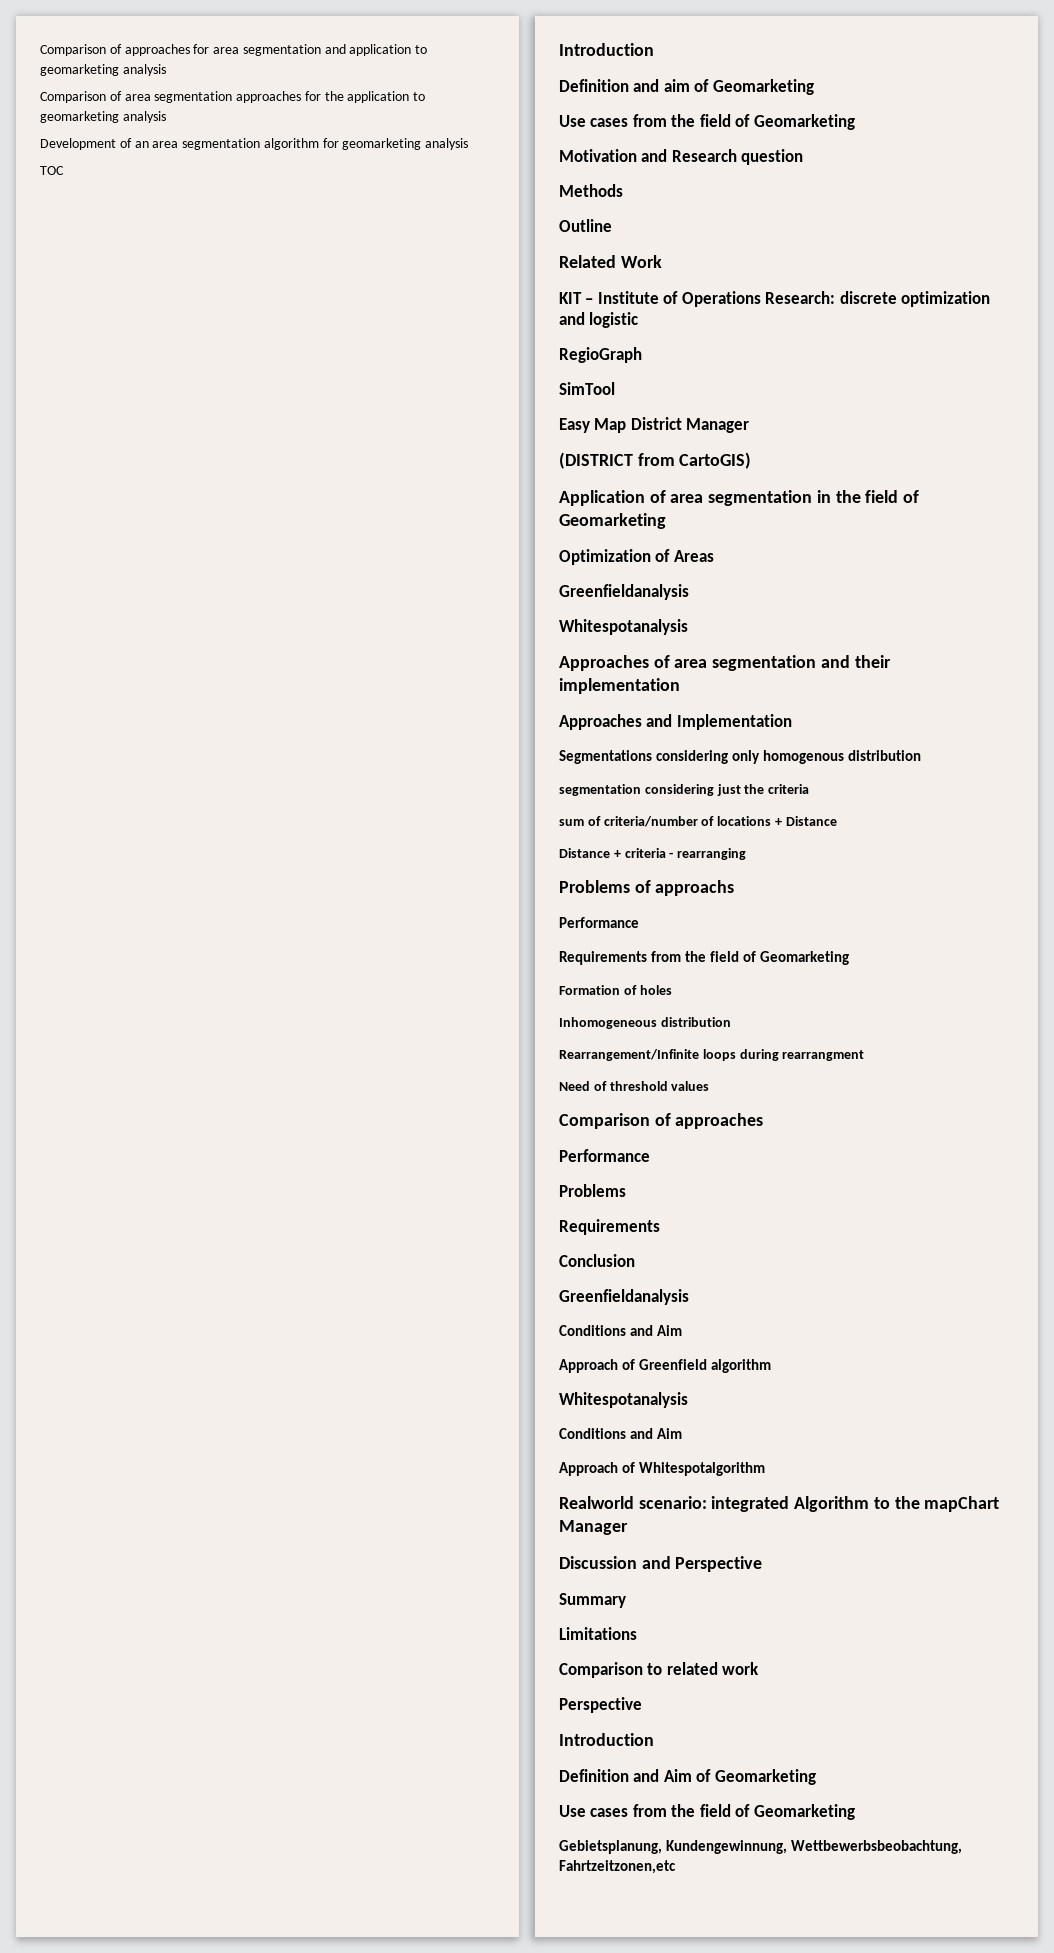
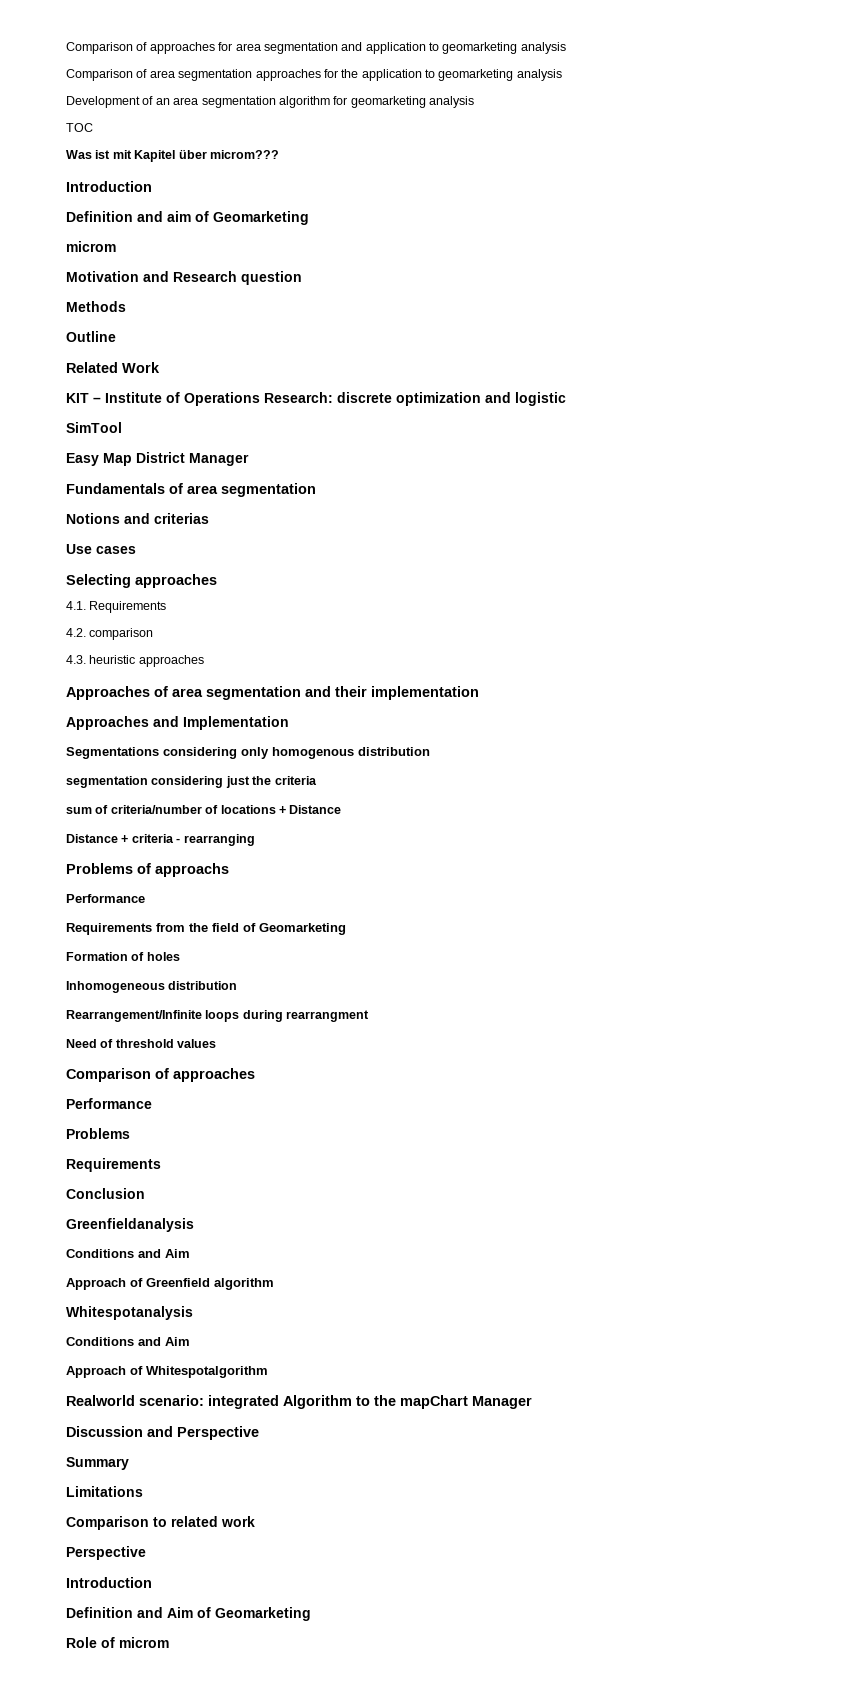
(64, 170) none -> [66,149,279,162] // Was ist mit Kapitel über microm???
[559,114,855,130] Use cases from the field of Geomarketing -> [66,241,116,252] microm
[559,347,642,363] // RegioGraph -> (566, 399) none
[559,452,752,469] [559,490,920,506] [559,513,666,529] [559,549,714,565] [559,584,689,600] [559,619,688,635] (DISTRICT from CartoGIS) // Application of area segmentation in the field of Geomarketing // Optimization of Areas // Greenfieldanalysis // Whitespotanalysis -> [66,483,316,497] [66,513,209,524] [66,544,136,554] [66,574,217,588] [66,601,167,613] [66,628,154,640] [66,655,204,667] Fundamentals of area segmentation // Notions and criterias // Use cases // Selecting approaches // 4.1. Requirements // 4.2. comparison // 4.3. heuristic approaches
[559,1804,855,1820] [559,1840,963,1854] [559,1860,676,1874] Use cases from the field of Geomarketing // Gebietsplanung, Kundengewinnung, Wettbewerbsbeobachtung, Fahrtzeitzonen,etc -> [66,1637,169,1648] Role of microm

